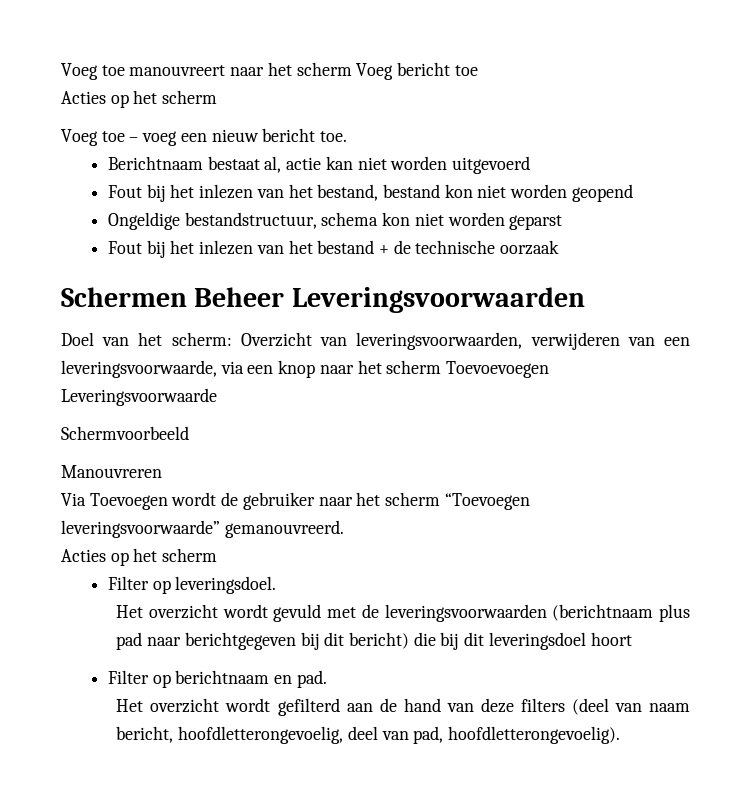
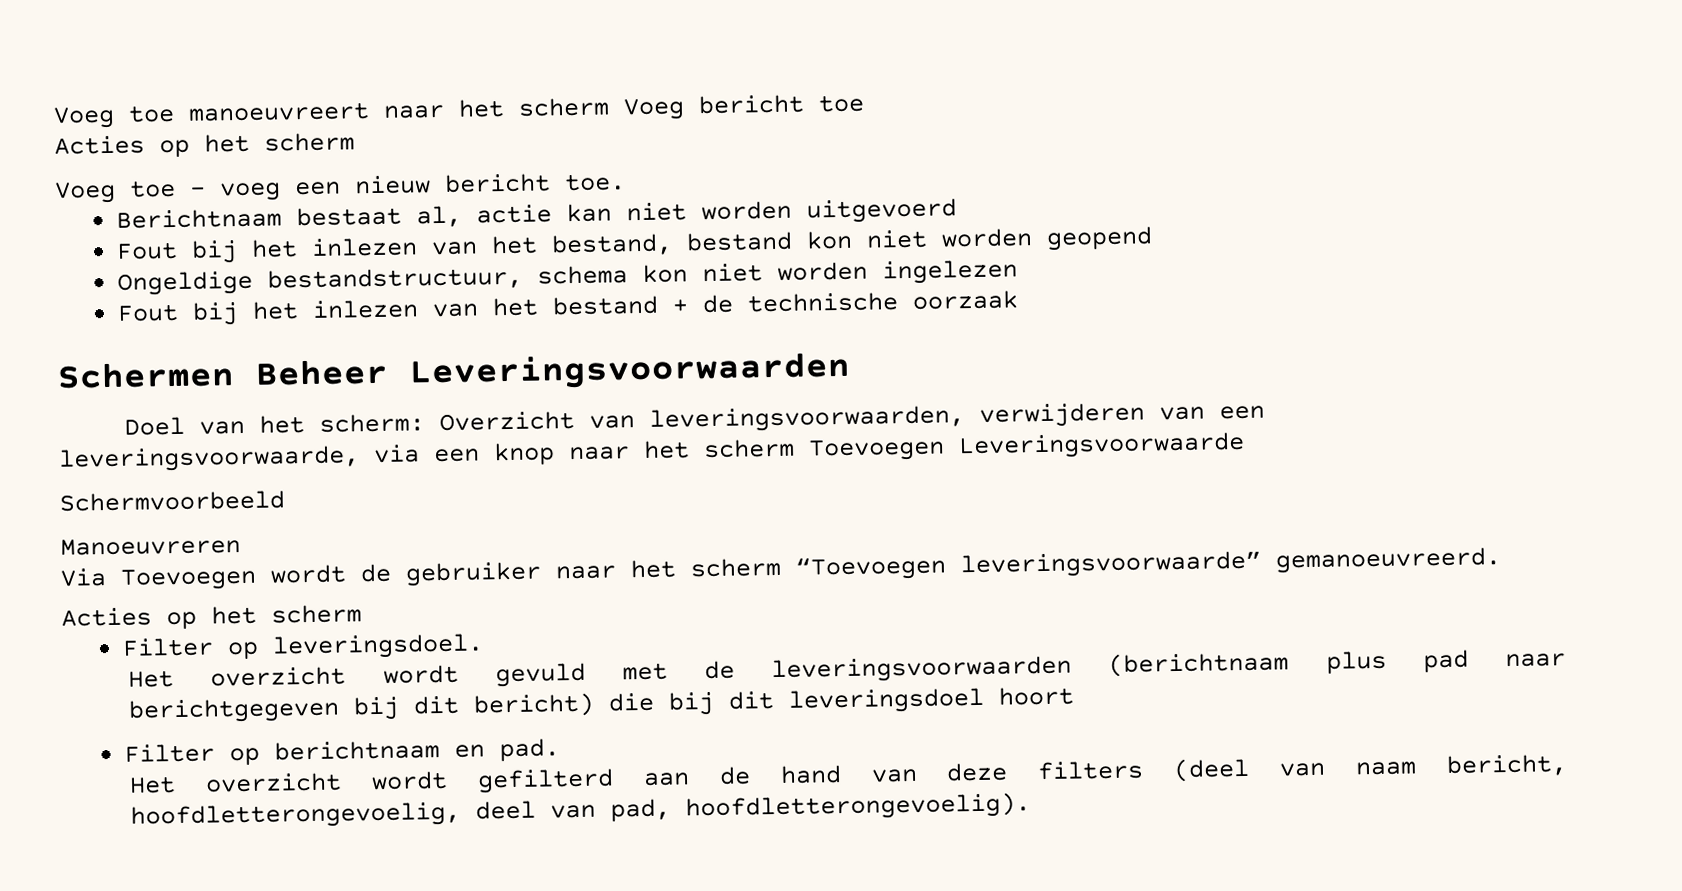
[61,63,226,80] Voeg toe manouvreert -> [53,102,370,129] Voeg toe manoeuvreert
[509,215,563,230] geparst -> [882,259,1019,285] ingelezen
[446,361,550,378] Toevoevoegen -> [808,438,945,462] Toevoegen
[61,465,162,478] Manouvreren -> [60,537,241,556] Manoeuvreren
[224,520,344,538] gemanouvreerd. -> [1275,547,1501,574] gemanoeuvreerd.

